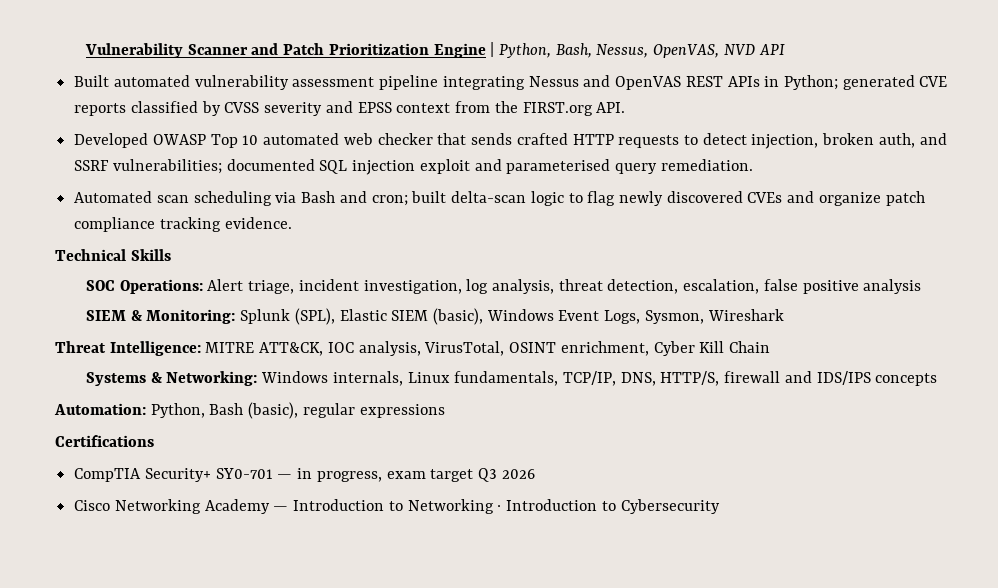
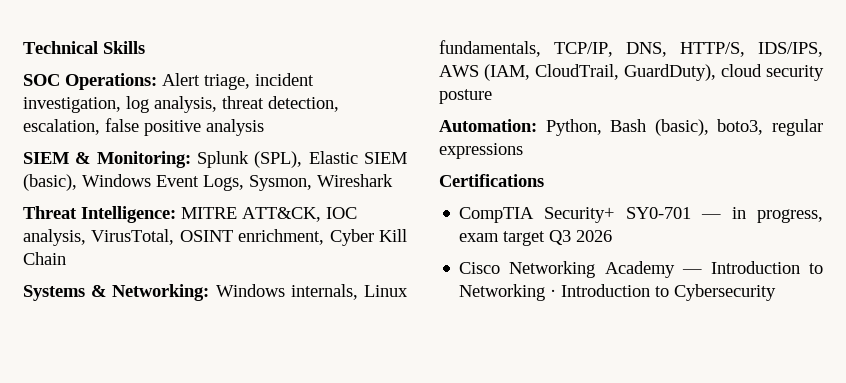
[84,42,785,58] [74,75,948,90] [74,101,626,116] [74,133,947,149] [74,159,753,175] [74,191,925,206] [74,217,292,232] Vulnerability Scanner and Patch Prioritization Engine | Python, Bash, Nessus, OpenVAS, NVD API // Built automated vulnerability assessment pipeline integrating Nessus and OpenVAS REST APIs in Python; generated CVE reports classified by CVSS severity and EPSS context from the FIRST.org API. // Developed OWASP Top 10 automated web checker that sends crafted HTTP requests to detect injection, broken auth, and SSRF vulnerabilities; documented SQL injection exploit and parameterised query remediation. // Automated scan scheduling via Bash and cron; built delta-scan logic to flag newly discovered CVEs and organize patch compliance tracking evidence. // -> (23, 47) none
[724,371,938,386] firewall and IDS/IPS concepts -> [758,42,823,57] [439,64,824,81] [439,89,492,104] IDS/IPS, AWS (IAM, CloudTrail, GuardDuty), cloud security posture
(299, 410) none -> [717,119,764,135] boto3,

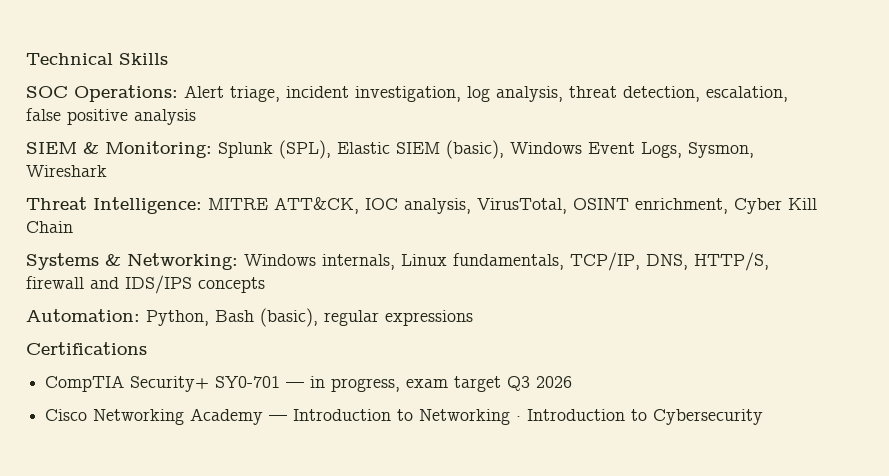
[758,42,823,57] [439,64,824,81] [439,89,492,104] IDS/IPS, AWS (IAM, CloudTrail, GuardDuty), cloud security posture -> [26,275,265,294] firewall and IDS/IPS concepts
[717,119,764,135] boto3, -> (318, 317) none

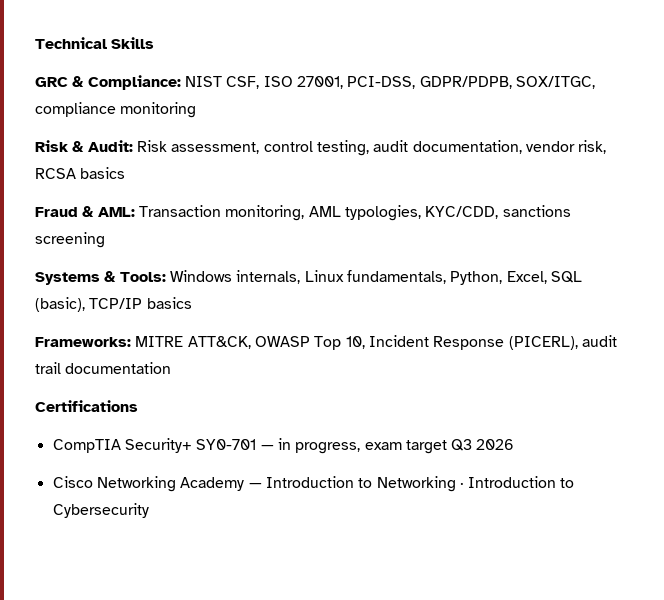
[26,85,788,102] [26,108,196,125] [26,140,754,159] [26,165,107,177] [26,197,817,214] [26,221,73,233] SOC Operations: Alert triage, incident investigation, log analysis, threat detection, escalation, false positive analysis // SIEM & Monitoring: Splunk (SPL), Elastic SIEM (basic), Windows Event Logs, Sysmon, Wireshark // Threat Intelligence: MITRE ATT&CK, IOC analysis, VirusTotal, OSINT enrichment, Cyber Kill Chain -> [35,75,595,90] [35,102,197,118] [35,140,607,156] [35,167,126,179] [35,205,571,221] [35,232,105,248] GRC & Compliance: NIST CSF, ISO 27001, PCI-DSS, GDPR/PDPB, SOX/ITGC, compliance monitoring // Risk & Audit: Risk assessment, control testing, audit documentation, vendor risk, RCSA basics // Fraud & AML: Transaction monitoring, AML typologies, KYC/CDD, sanctions screening
[127,253,238,270] Networking: -> [119,272,166,282] Tools:
[570,252,769,271] [26,275,265,294] [26,308,473,327] TCP/IP, DNS, HTTP/S, firewall and IDS/IPS concepts // Automation: Python, Bash (basic), regular expressions -> [450,271,582,285] [35,297,192,312] [35,335,617,350] [35,362,172,374] Python, Excel, SQL (basic), TCP/IP basics // Frameworks: MITRE ATT&CK, OWASP Top 10, Incident Response (PICERL), audit trail documentation

